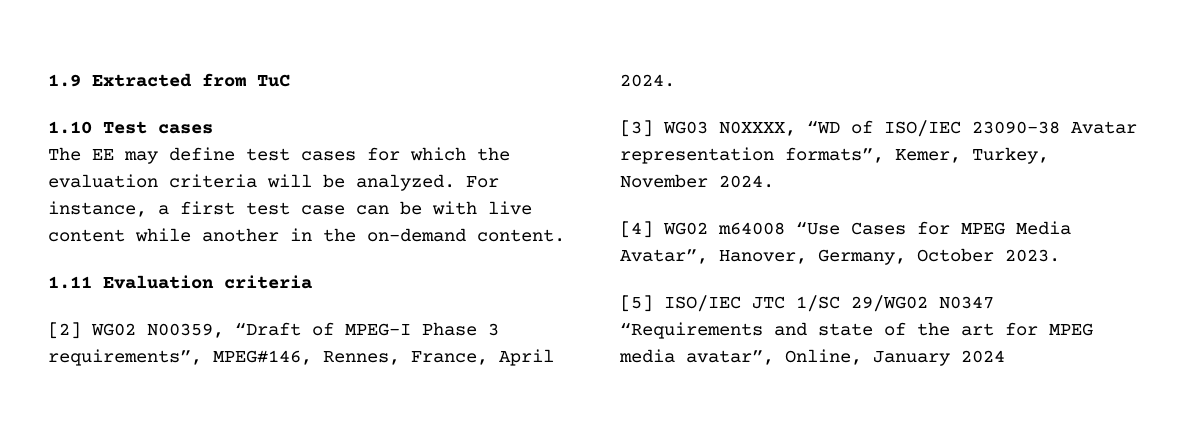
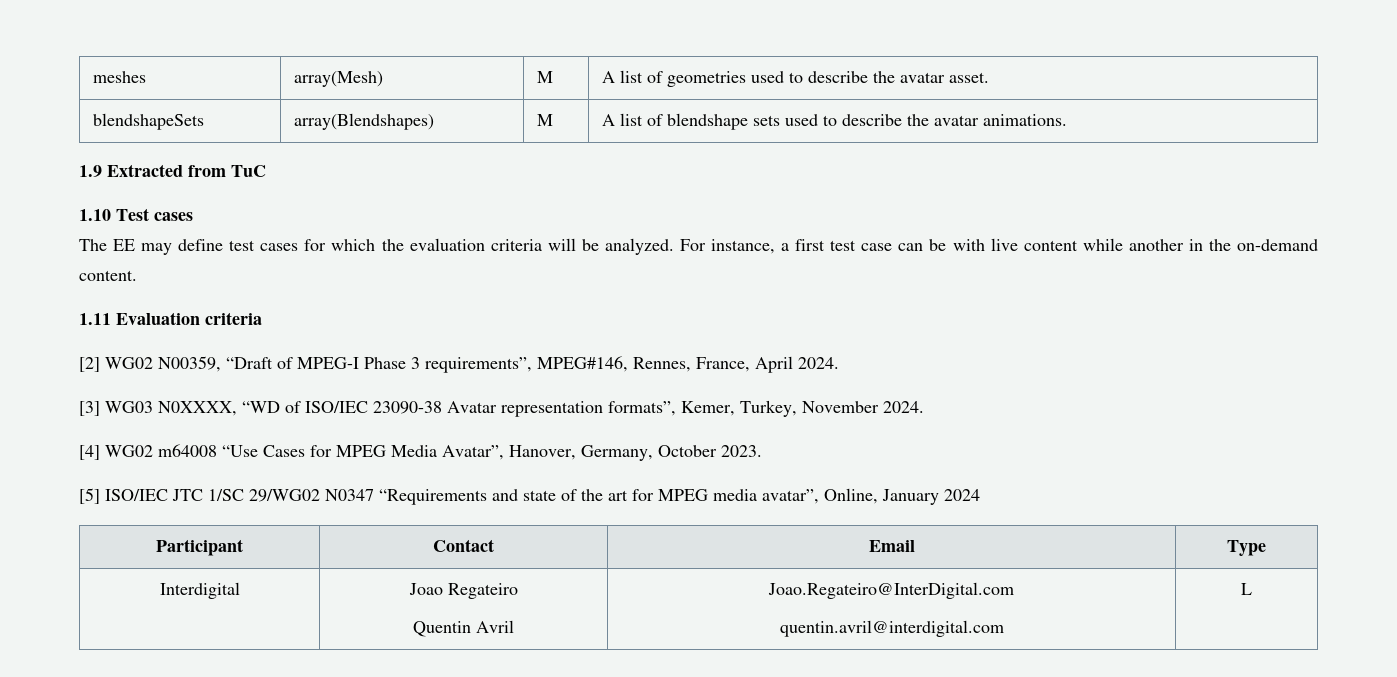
(48, 80) none -> [93,71,147,83] [294,71,384,87] [537,71,554,83] [602,70,990,87] [93,113,205,130] [294,113,435,130] [537,114,554,126] [602,113,1068,130] meshes | array(Mesh) | M | A list of geometries used to describe the avatar asset. // blendshapeSets | array(Blendshapes) | M | A list of blendshape sets used to describe the avatar animations. //
(1005, 356) none -> [156,539,243,556] [433,539,494,552] [868,540,915,552] [1227,540,1266,556] [159,582,240,599] [408,583,518,599] [413,620,514,637] [768,582,1015,599] [779,620,1004,637] [1241,583,1252,595] // Participant | Contact | Email | Type // Interdigital | Joao Regateiro // Quentin Avril | Joao.Regateiro@InterDigital.com // quentin.avril@interdigital.com | L

